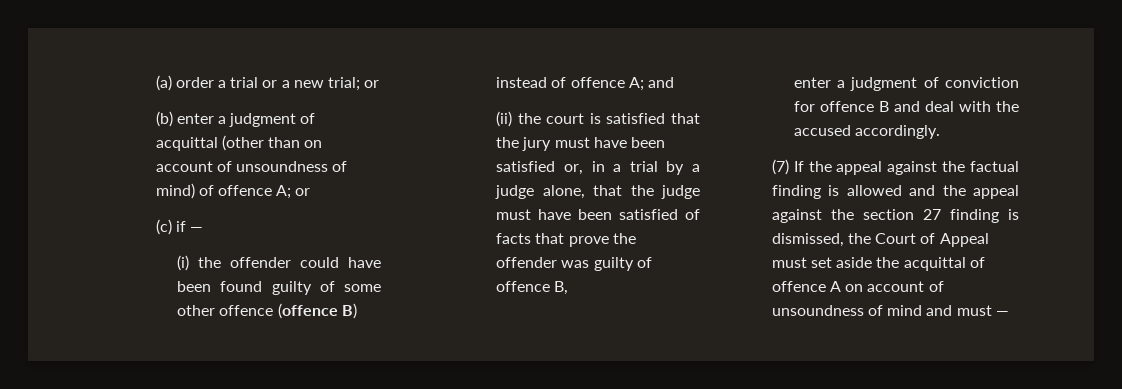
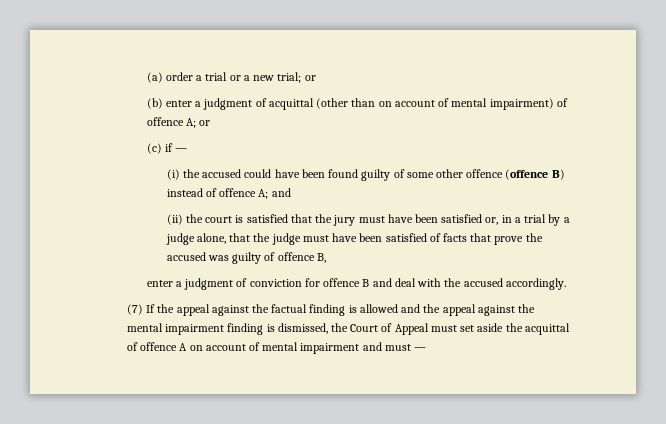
[236,161,348,172] [155,183,195,199] unsoundness of mind) -> [451,98,554,110] mental impairment)
[230,257,292,268] offender -> [202,169,242,178] accused
[496,257,558,268] offender -> [166,252,206,261] accused
[862,209,941,220] section 27 -> [126,323,225,335] mental impairment
[771,305,923,316] unsoundness of mind -> [262,342,360,354] mental impairment

